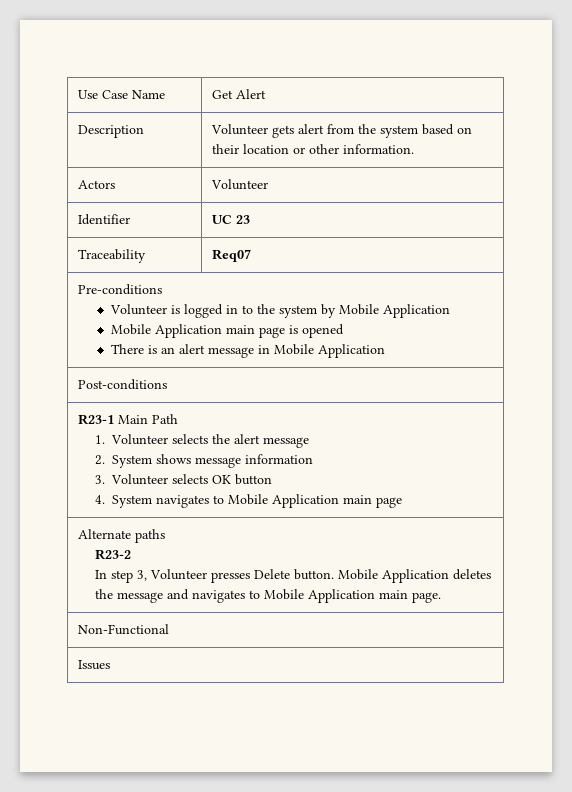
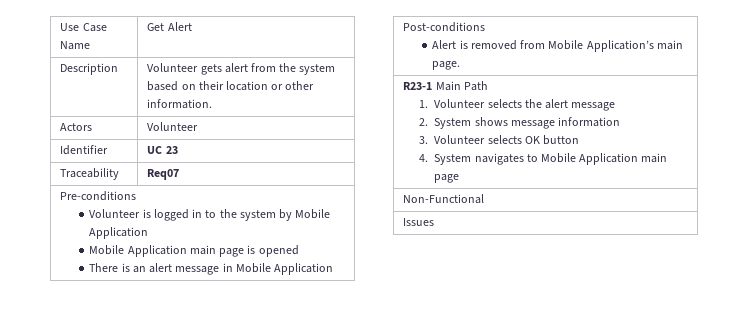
(168, 384) none -> [432,40,683,52] [432,61,461,70] // Alert is removed from Mobile Application’s main page.
[78,529,166,543] [95,549,132,560] [95,569,492,583] [95,589,442,603] // Alternate paths // R23-2 // In step 3, Volunteer presses Delete button. Mobile Application deletes the message and navigates to Mobile Application main page. -> (460, 178) none

